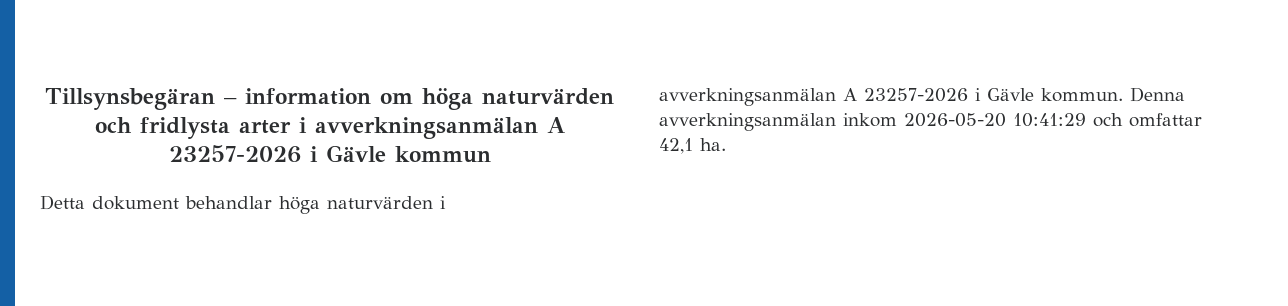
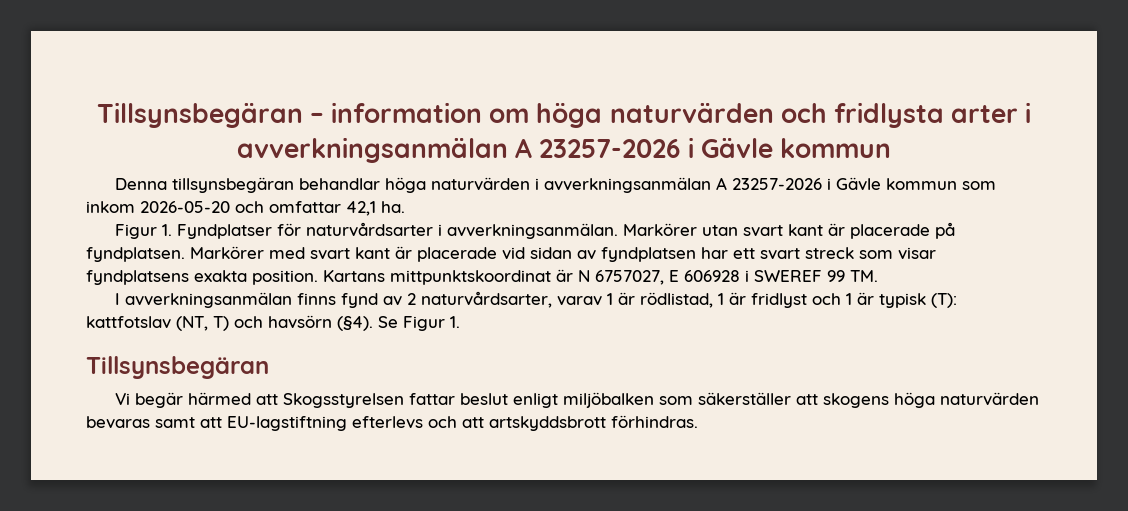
[40,195,179,210] Detta dokument -> [115,177,295,193] Denna tillsynsbegäran
[1041,87,1185,102] [659,113,836,131] kommun. Denna avverkningsanmälan -> [886,178,997,190] kommun som
[1013,113,1086,127] 10:41:29 -> (230, 207) none
(726, 144) none -> [115,222,956,239] [86,246,936,262] [86,269,878,285] [115,291,958,308] [86,315,460,331] [86,356,269,379] [115,392,1040,408] [86,415,698,431] // Figur 1. Fyndplatser för naturvårdsarter i avverkningsanmälan. Markörer utan svart kant är placerade på fyndplatsen. Markörer med svart kant är placerade vid sidan av fyndplatsen har ett svart streck som visar fyndplatsens exakta position. Kartans mittpunktskoordinat är N 6757027, E 606928 i SWEREF 99 TM. // I avverkningsanmälan finns fynd av 2 naturvårdsarter, varav 1 är rödlistad, 1 är fridlyst och 1 är typisk (T): kattfotslav (NT, T) och havsörn (§4). Se Figur 1. // Tillsynsbegäran // Vi begär härmed att Skogsstyrelsen fattar beslut enligt miljöbalken som säkerställer att skogens höga naturvärden bevaras samt att EU-lagstiftning efterlevs och att artskyddsbrott förhindras.

